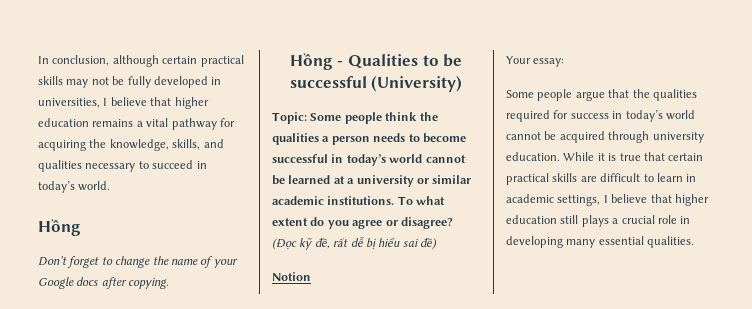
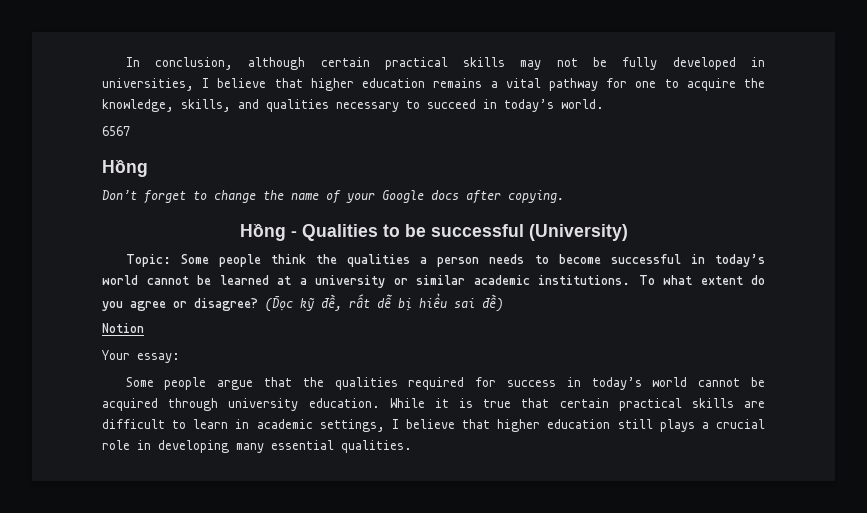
[38,140,86,151] acquiring -> [635,78,736,91] one to acquire
(111, 186) none -> [102,126,130,136] // 6567

